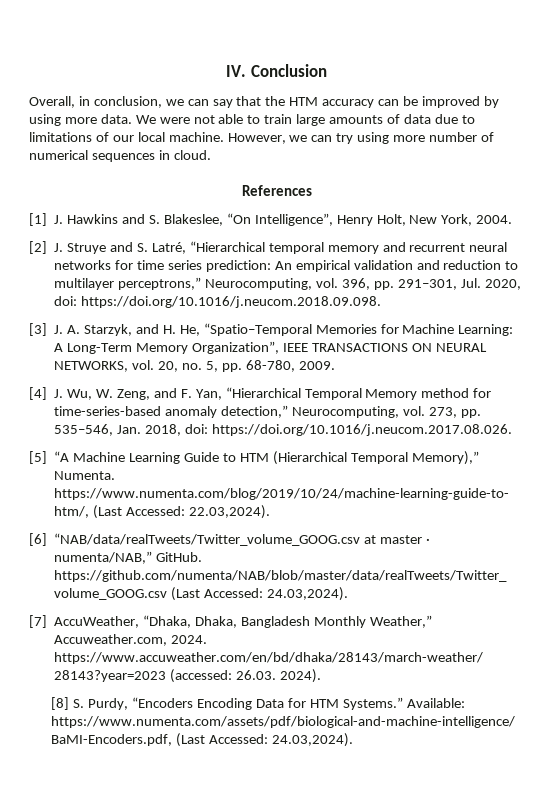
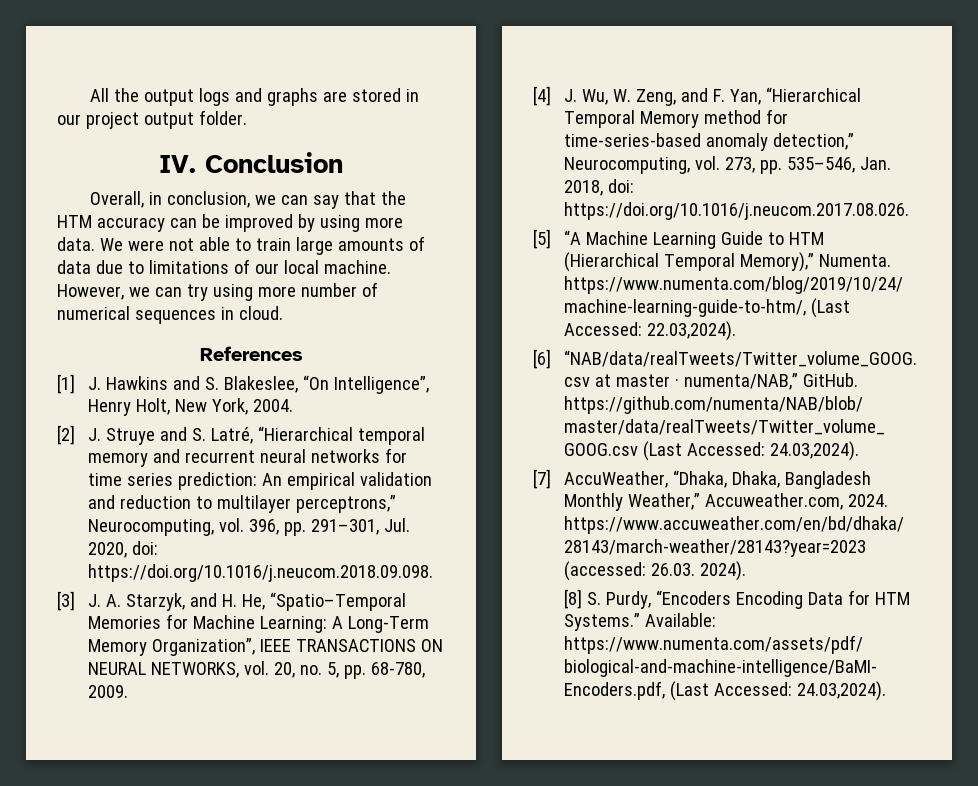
(226, 71) none -> [89,88,419,106] [57,110,247,129] All the output logs and graphs are stored in our project output folder. //

